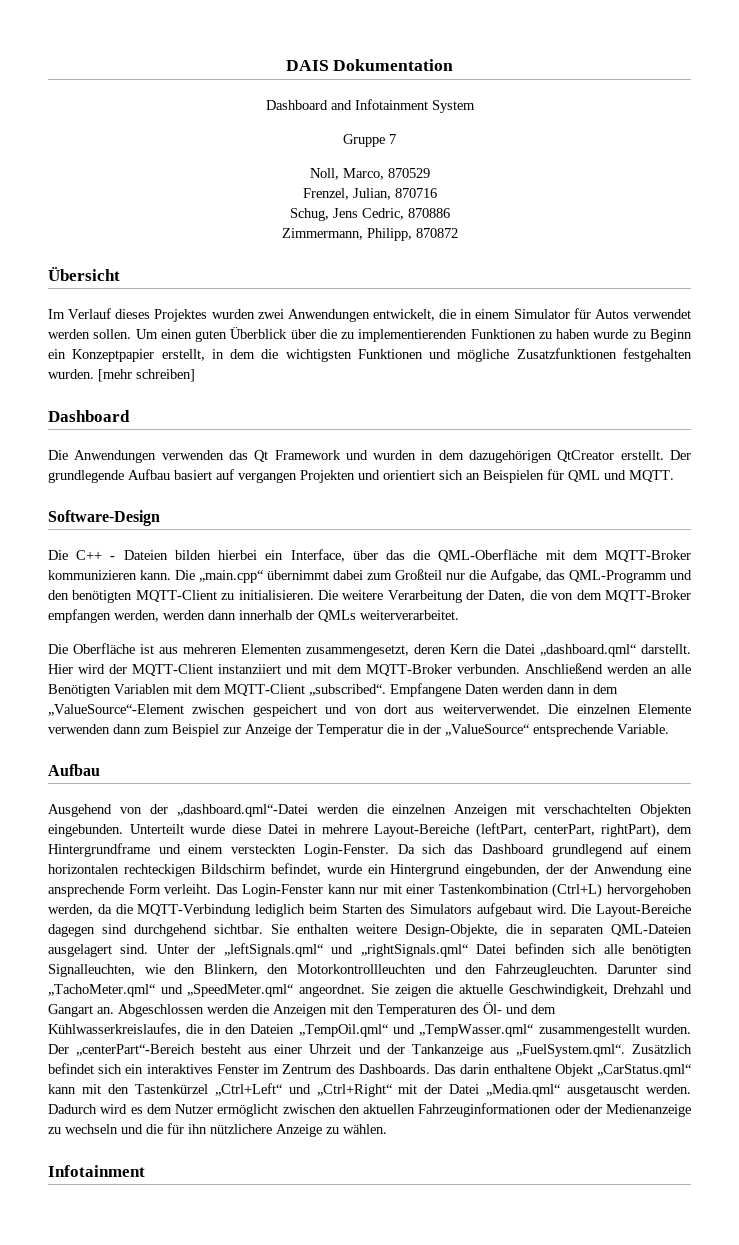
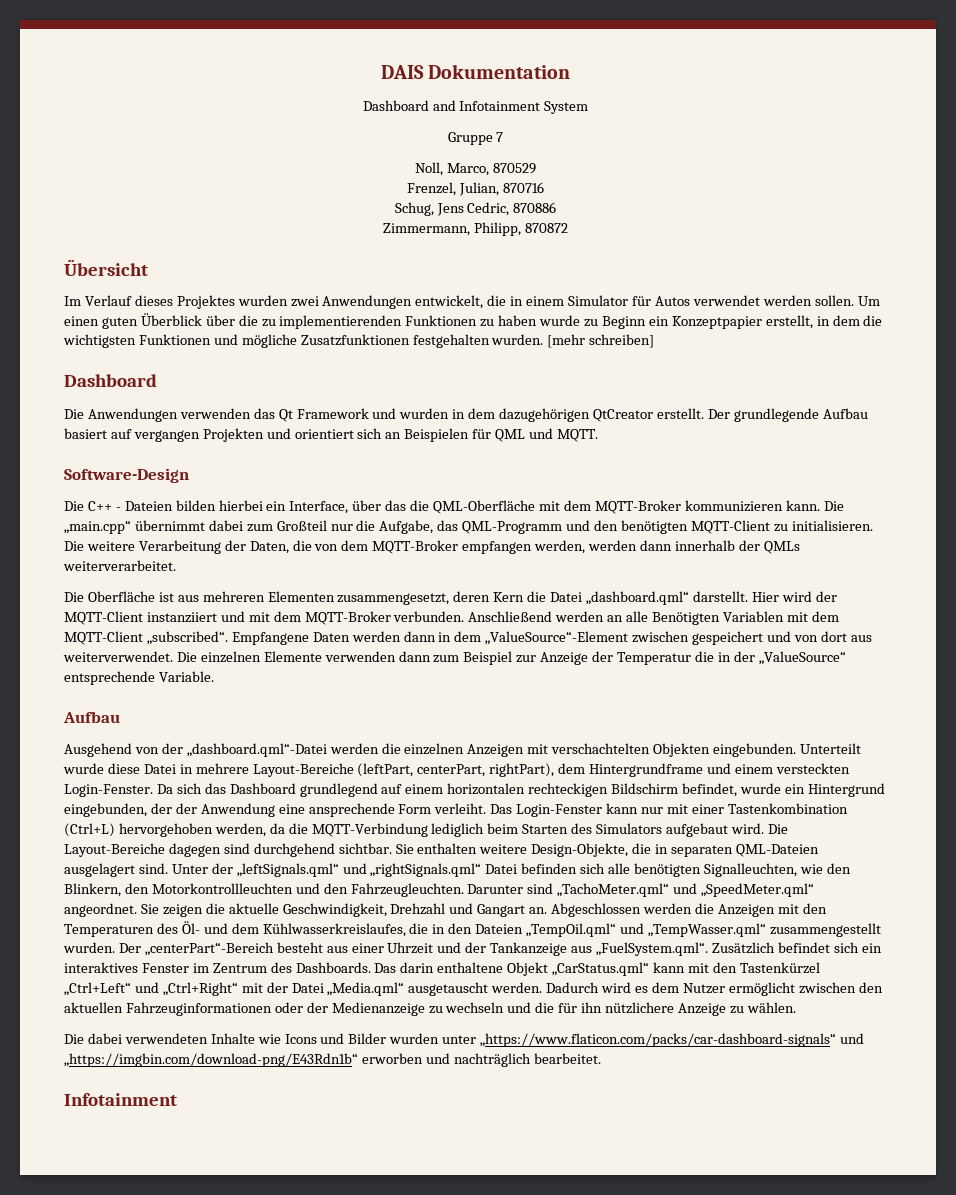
(387, 1129) none -> [64,1033,865,1047] [64,1053,601,1067] // Die dabei verwendeten Inhalte wie Icons und Bilder wurden unter „https://www.flaticon.com/packs/car-dashboard-signals“ und „https://imgbin.com/download-png/E43Rdn1b“ erworben und nachträglich bearbeitet.

